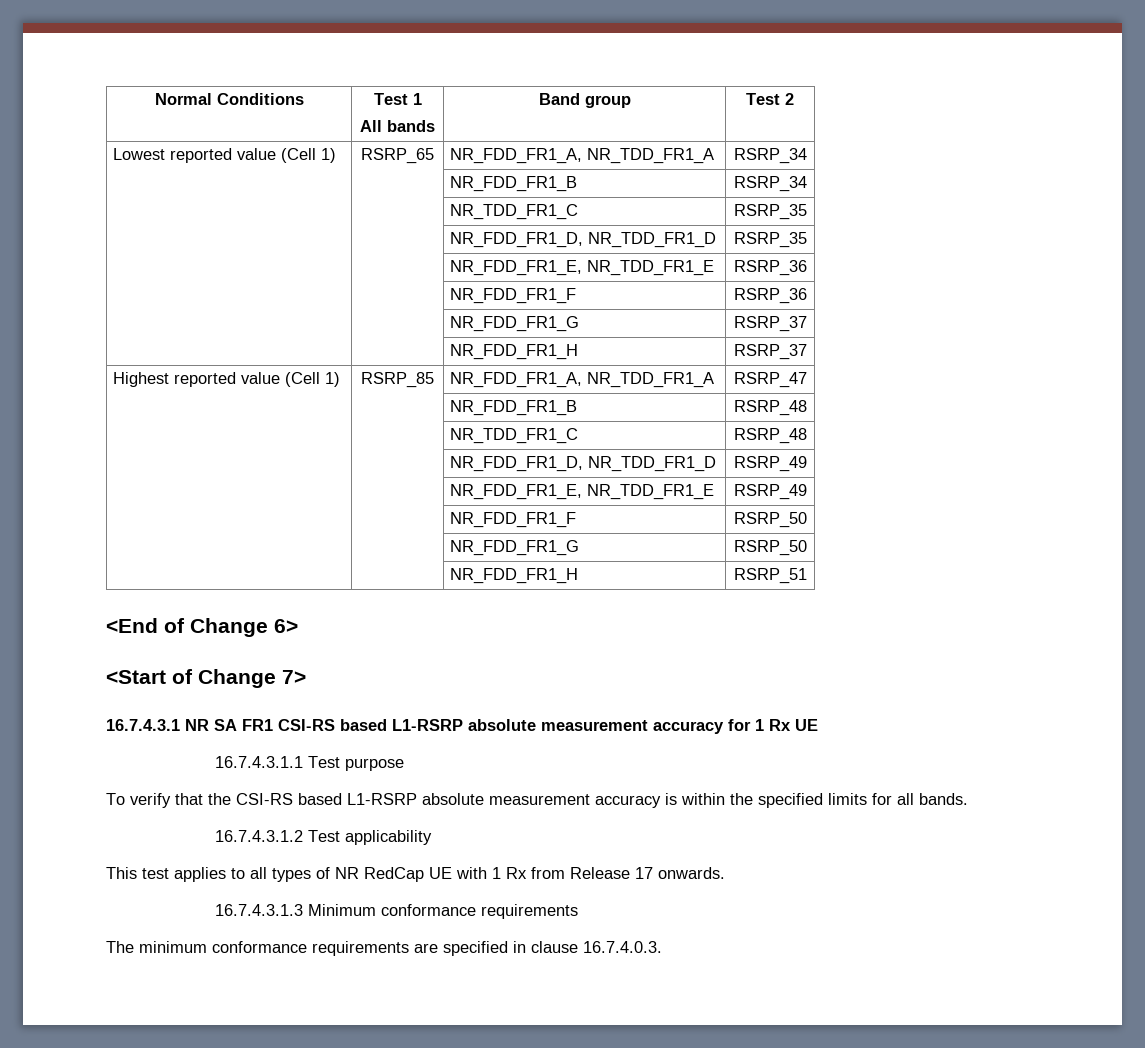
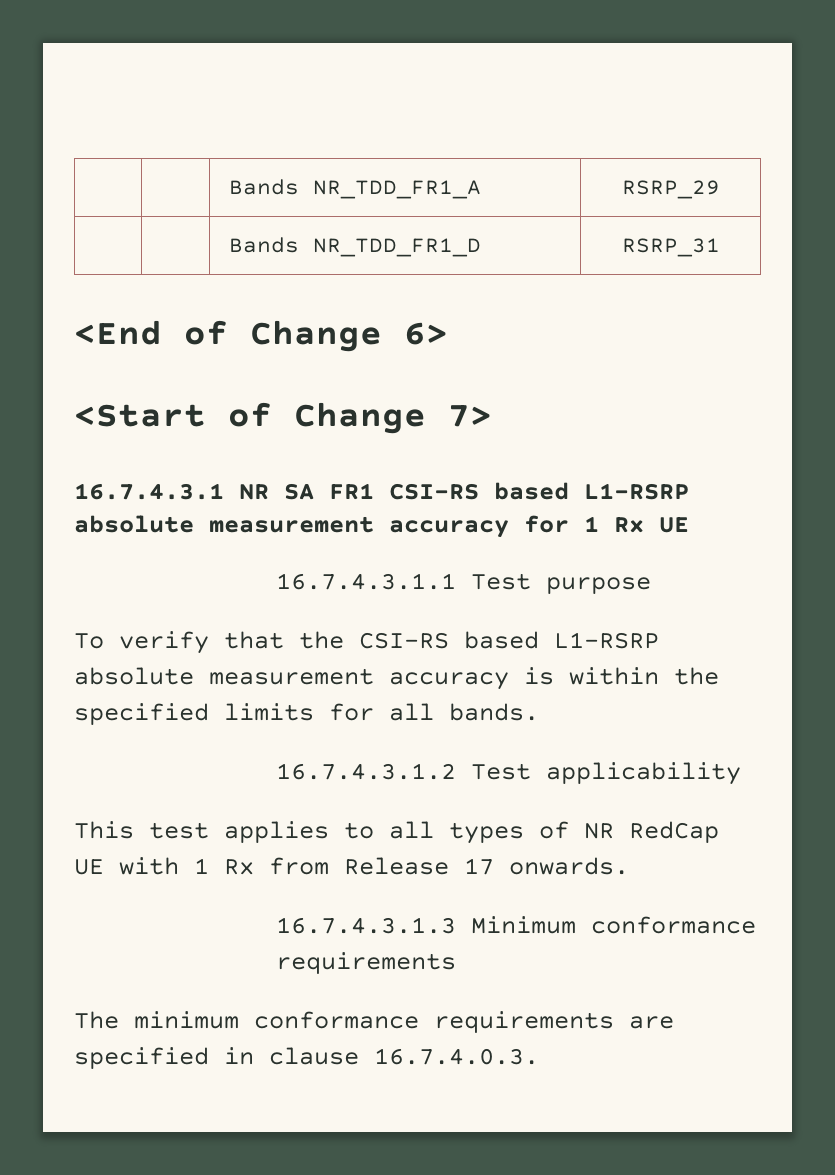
[154,93,304,105] [373,93,422,105] [360,120,435,132] [538,93,631,108] [746,93,794,105] [113,148,337,163] [361,148,434,164] [450,148,715,164] [733,148,807,164] [450,176,578,192] [733,176,807,192] [450,204,579,220] [733,204,807,220] [450,232,717,248] [733,232,807,248] [450,260,715,276] [733,260,807,276] [450,288,577,304] [733,288,807,304] [450,316,580,332] [733,316,807,332] [450,344,579,360] [733,344,807,360] [113,372,341,387] [361,372,434,388] [450,372,715,388] [733,372,807,388] [450,400,578,416] [733,400,807,416] [450,428,579,444] [733,428,807,444] [450,456,717,472] [733,456,807,472] [450,484,715,500] [733,484,807,500] [450,512,577,528] [733,512,807,528] [450,540,580,556] [733,540,807,556] [450,568,579,584] [733,568,807,584] Normal Conditions | Test 1 // All bands | Band group | Test 2 // Lowest reported value (Cell 1) | RSRP_65 | NR_FDD_FR1_A, NR_TDD_FR1_A | RSRP_34 // | | NR_FDD_FR1_B | RSRP_34 // | | NR_TDD_FR1_C | RSRP_35 // | | NR_FDD_FR1_D, NR_TDD_FR1_D | RSRP_35 // | | NR_FDD_FR1_E, NR_TDD_FR1_E | RSRP_36 // | | NR_FDD_FR1_F | RSRP_36 // | | NR_FDD_FR1_G | RSRP_37 // | | NR_FDD_FR1_H | RSRP_37 // Highest reported value (Cell 1) | RSRP_85 | NR_FDD_FR1_A, NR_TDD_FR1_A | RSRP_47 // | | NR_FDD_FR1_B | RSRP_48 // | | NR_TDD_FR1_C | RSRP_48 // | | NR_FDD_FR1_D, NR_TDD_FR1_D | RSRP_49 // | | NR_FDD_FR1_E, NR_TDD_FR1_E | RSRP_49 // | | NR_FDD_FR1_F | RSRP_50 // | | NR_FDD_FR1_G | RSRP_50 // | | NR_FDD_FR1_H | RSRP_51 -> [228,179,481,199] [621,180,720,199] [228,237,481,257] [621,238,720,257] | | Bands NR_TDD_FR1_A | RSRP_29 // | | Bands NR_TDD_FR1_D | RSRP_31

